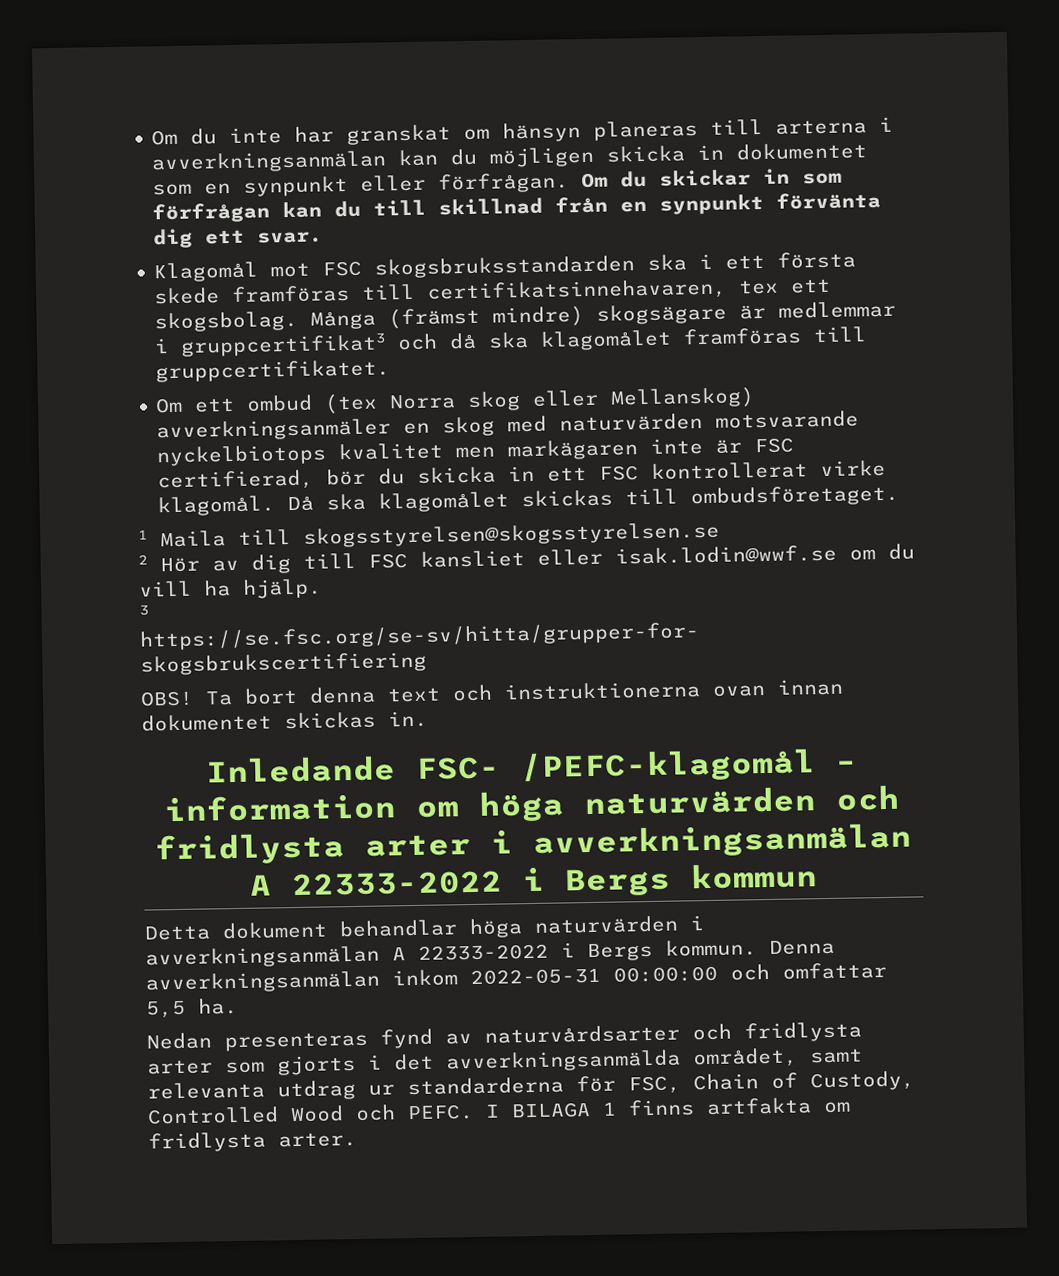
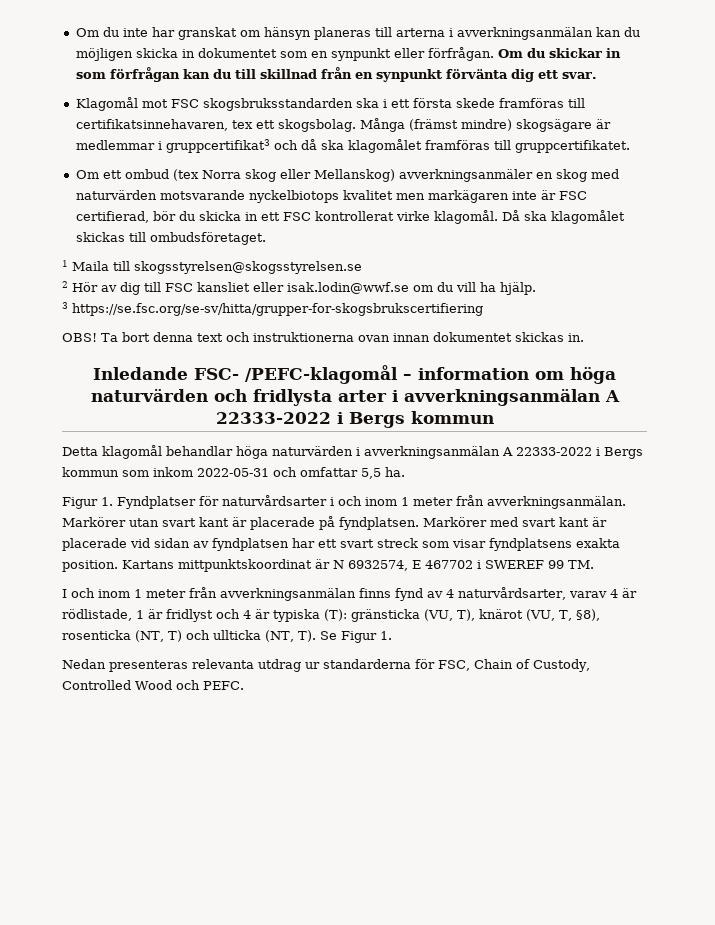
[222,921,328,940] dokument -> [102,445,162,459] klagomål
[665,939,835,957] [145,970,380,994] kommun. Denna avverkningsanmälan -> [62,467,149,477] kommun som
[613,965,718,983] 00:00:00 -> (269, 472) none
[146,1021,862,1052] [147,1047,863,1076] Nedan presenteras fynd av naturvårdsarter och fridlysta arter som gjorts i det avverkningsanmälda området, samt -> [62,495,626,509] [62,516,607,530] [62,538,620,551] [62,559,594,572] [62,587,637,601] [62,609,600,622] [62,630,392,643] [62,659,188,672] Figur 1. Fyndplatser för naturvårdsarter i och inom 1 meter från avverkningsanmälan. Markörer utan svart kant är placerade på fyndplatsen. Markörer med svart kant är placerade vid sidan av fyndplatsen har ett svart streck som visar fyndplatsens exakta position. Kartans mittpunktskoordinat är N 6932574, E 467702 i SWEREF 99 TM. // I och inom 1 meter från avverkningsanmälan finns fynd av 4 naturvårdsarter, varav 4 är rödlistade, 1 är fridlyst och 4 är typiska (T): gränsticka (VU, T), knärot (VU, T, §8), rosenticka (NT, T) och ullticka (NT, T). Se Figur 1. // Nedan presenteras
[485,1097,851,1119] [148,1131,357,1153] I BILAGA 1 finns artfakta om fridlysta arter. -> (244, 685) none

